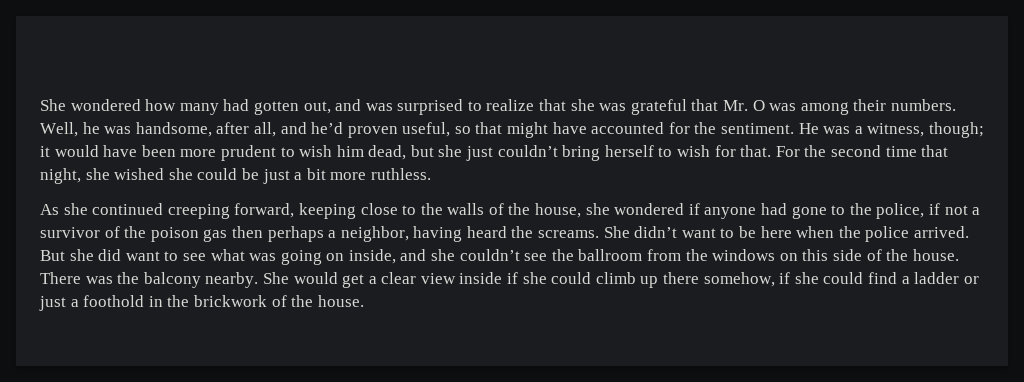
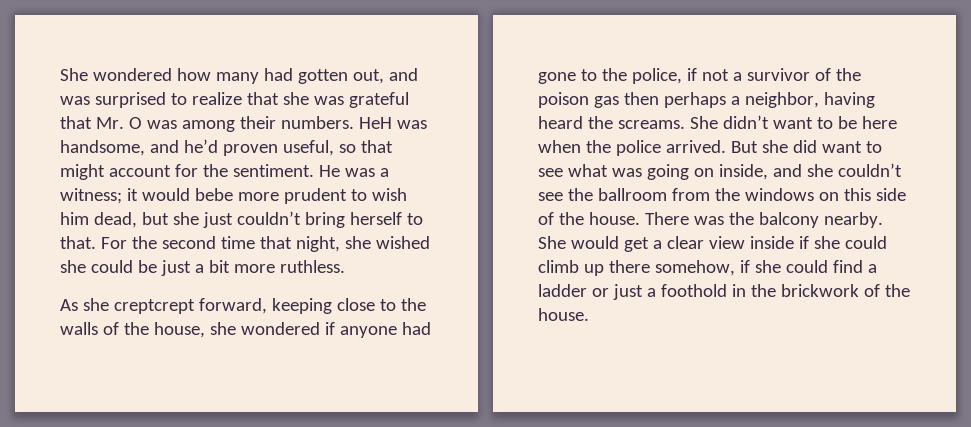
[40,122,276,137] Well, he was handsome, after all, -> [358,117,427,129] [60,140,145,156] HeH was handsome,
[552,122,665,134] have accounted -> [108,165,171,177] account
[867,122,984,138] [40,145,176,157] witness, though; it would have been -> [60,188,233,204] witness; it would bebe
[677,145,736,157] wish for -> (423, 219) none
[92,203,230,219] continued creeping -> [113,299,195,314] creptcrept

